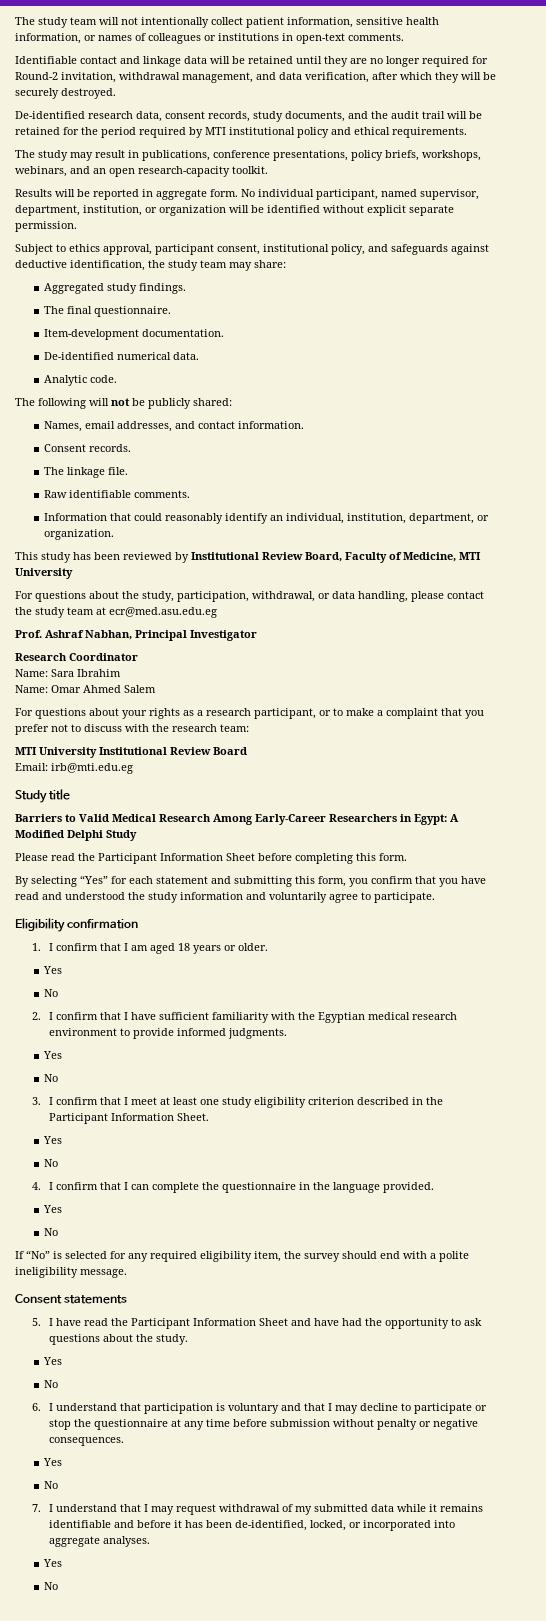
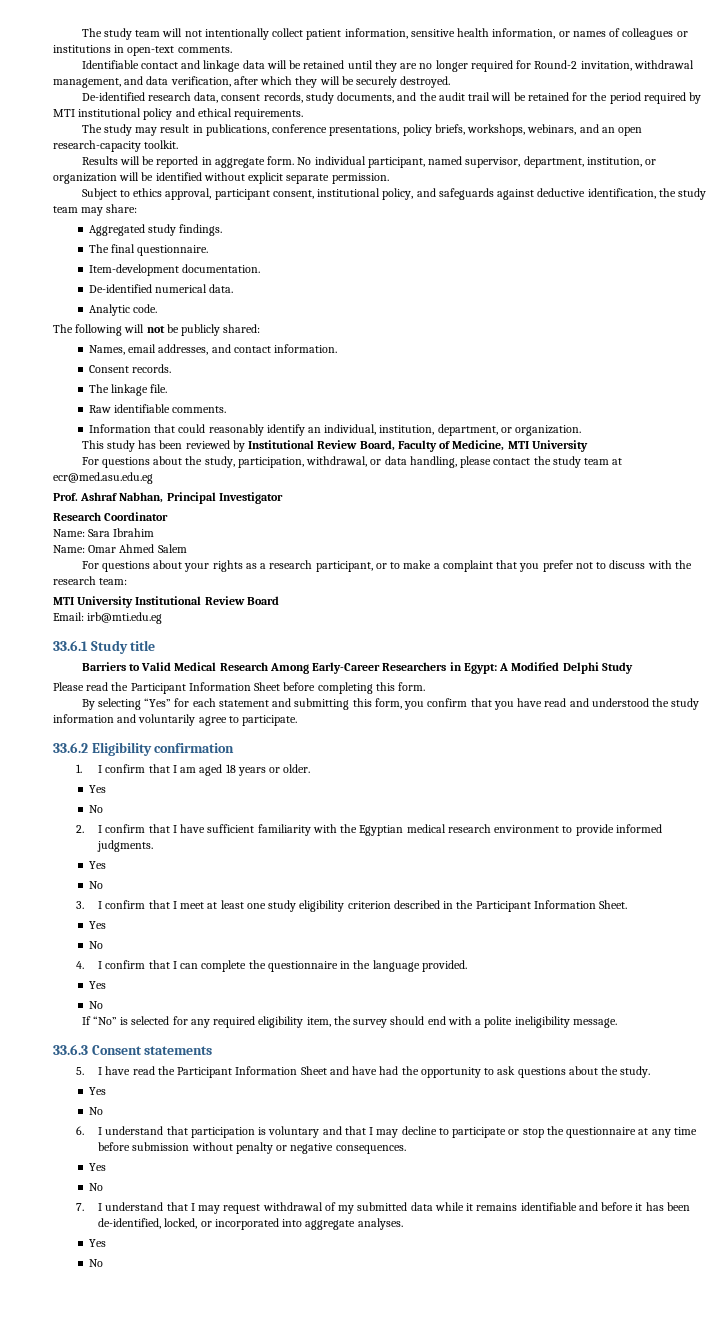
(133, 768) none -> [53,640,88,651] 33.6.1
(435, 897) none -> [53,742,88,753] 33.6.2
(127, 1273) none -> [53,1044,88,1055] 33.6.3

